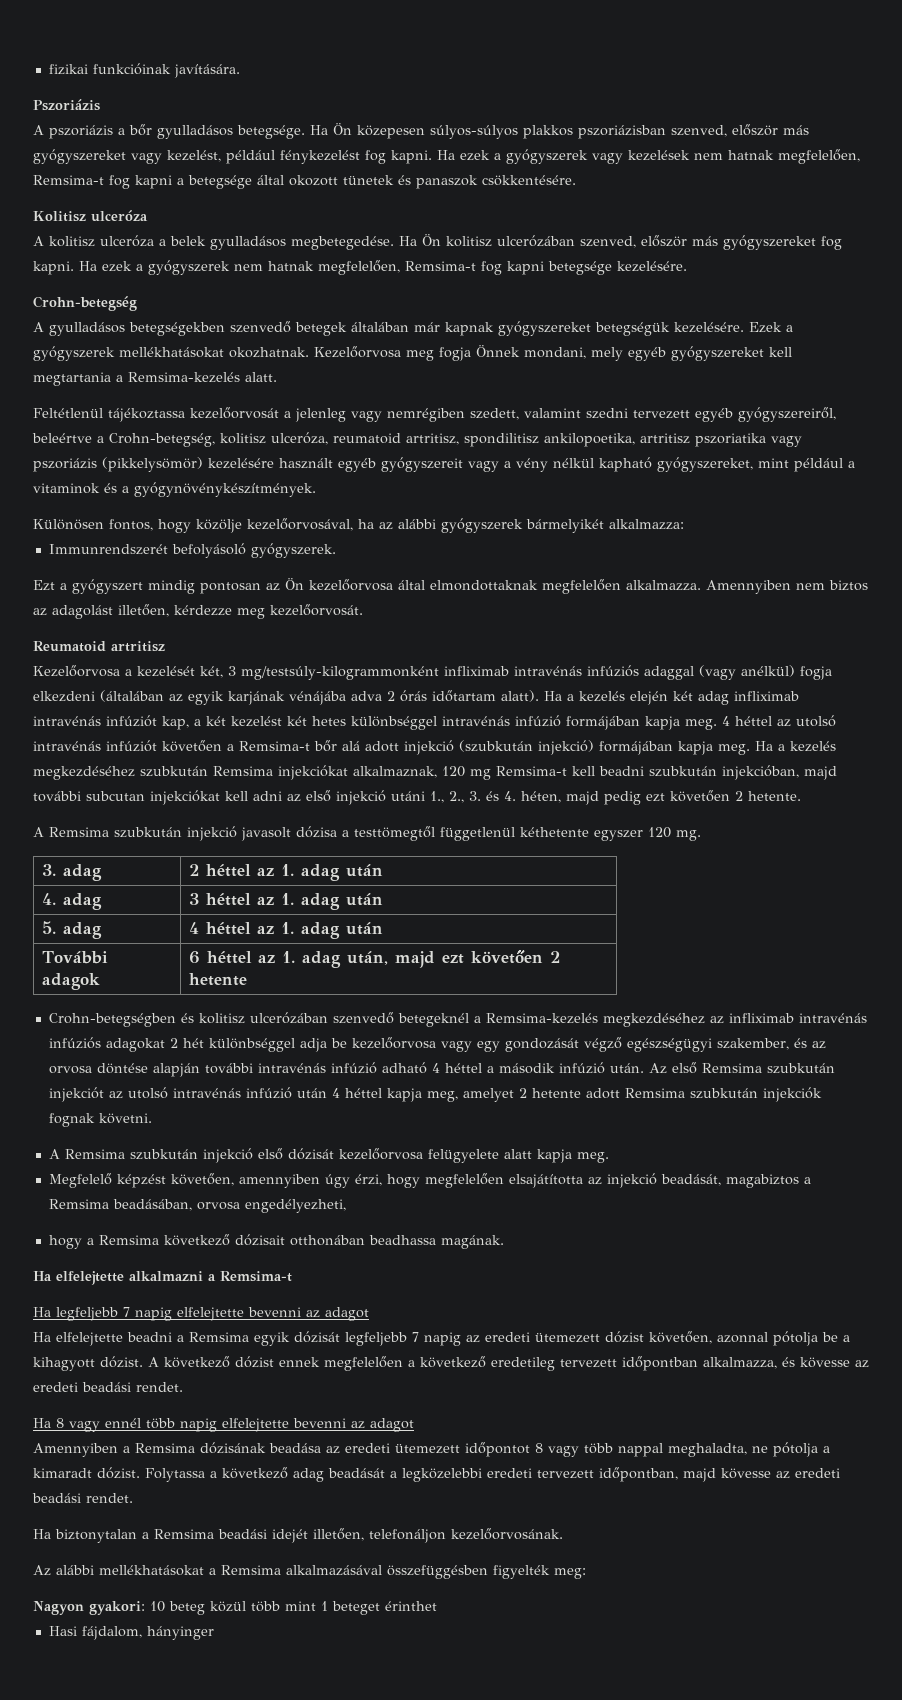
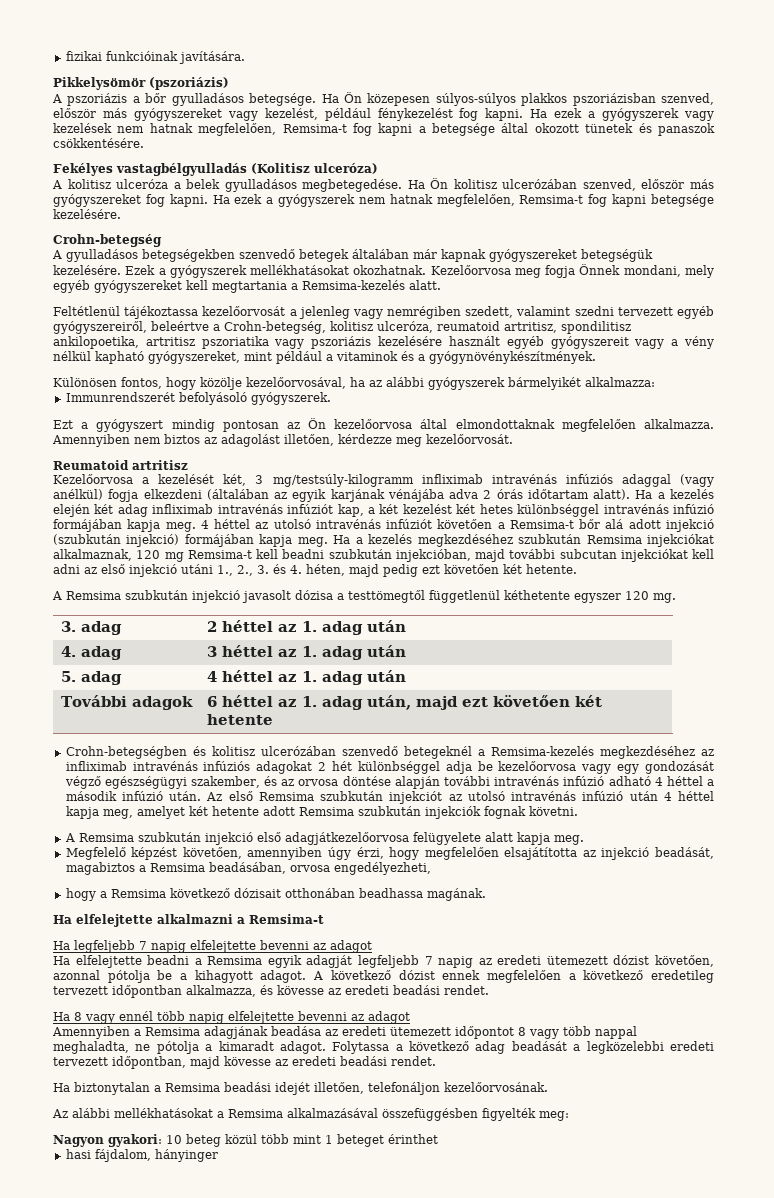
[33,99,100,111] Pszoriázis -> [53,77,229,90] Pikkelysömör (pszoriázis)
[33,210,148,222] Kolitisz ulceróza -> [53,163,378,176] Fekélyes vastagbélgyulladás (Kolitisz ulceróza)
[102,457,203,472] (pikkelysömör) -> (372, 342) none
[241,666,439,680] mg/testsúly-kilogrammonként -> [272,474,414,487] mg/testsúly-kilogramm
[735,791,743,801] 2 -> [503,564,522,574] két
[550,951,561,963] 2 -> [574,695,602,707] két
[518,1088,527,1098] 2 -> [188,806,208,816] két
[287,1148,423,1160] dózisát kezelőorvosa -> [284,832,409,845] adagjátkezelőorvosa
[294,1331,340,1343] dózisát -> [306,955,353,968] adagját
[100,1356,143,1368] dózist. -> [260,970,307,983] adagot.
[200,1442,266,1454] dózisának -> [204,1026,268,1039] adagjának
[97,1467,140,1479] dózist. -> [279,1041,326,1054] adagot.
[48,1626,77,1636] Hasi -> [65,1149,91,1159] hasi

